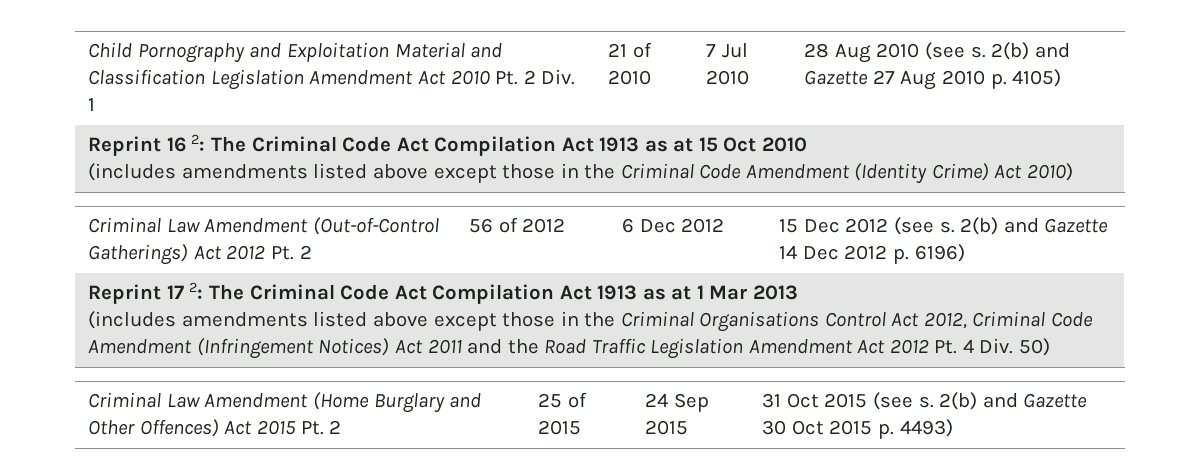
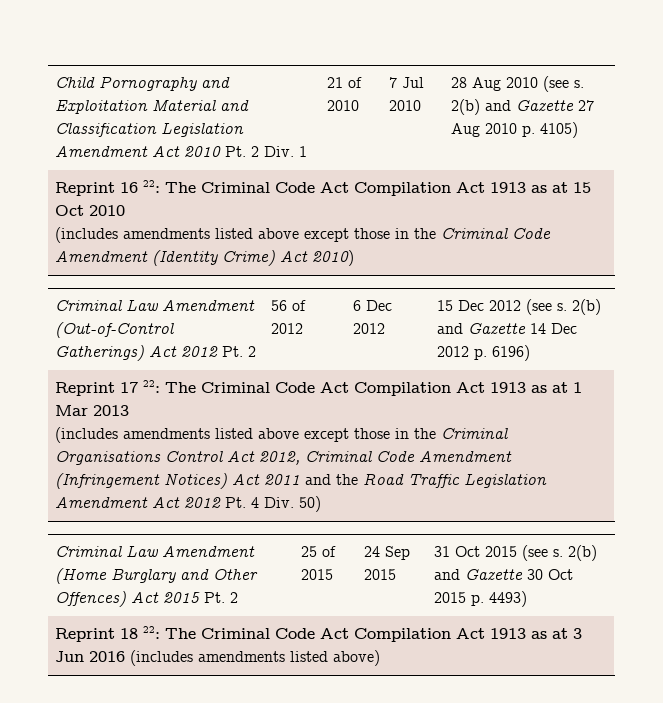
[191,134,206,151] 2: -> [143,180,161,193] 22:
[189,282,204,299] 2: -> [143,380,161,393] 22:
(953, 428) none -> [55,626,583,642] [55,650,381,666] // Reprint 18 22: The Criminal Code Act Compilation Act 1913 as at 3 Jun 2016 (includes amendments listed above)

